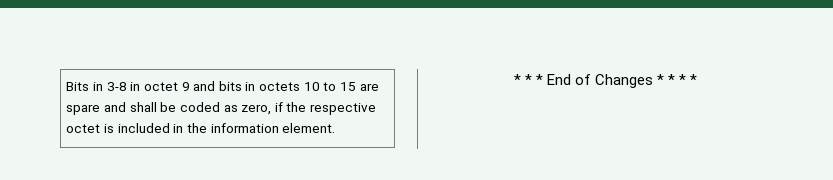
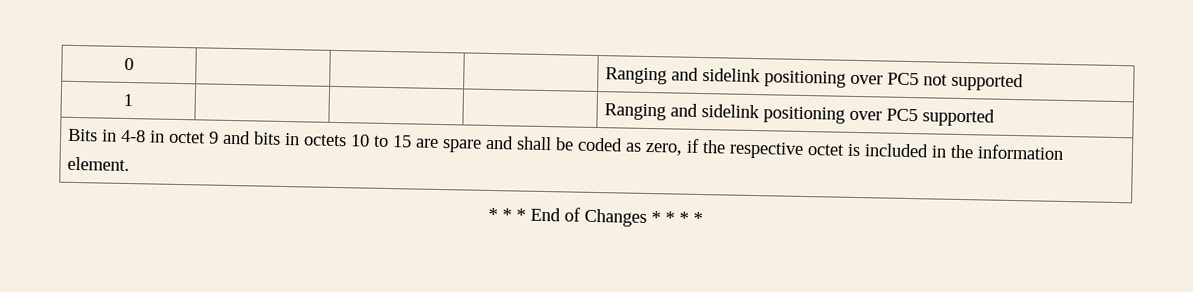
(66, 86) none -> [124,57,134,71] [604,67,1024,92] [123,93,133,107] [603,103,995,127] 0 | | | | Ranging and sidelink positioning over PC5 not supported // 1 | | | | Ranging and sidelink positioning over PC5 supported //
[106,82,127,91] 3-8 -> [119,129,146,143] 4-8

